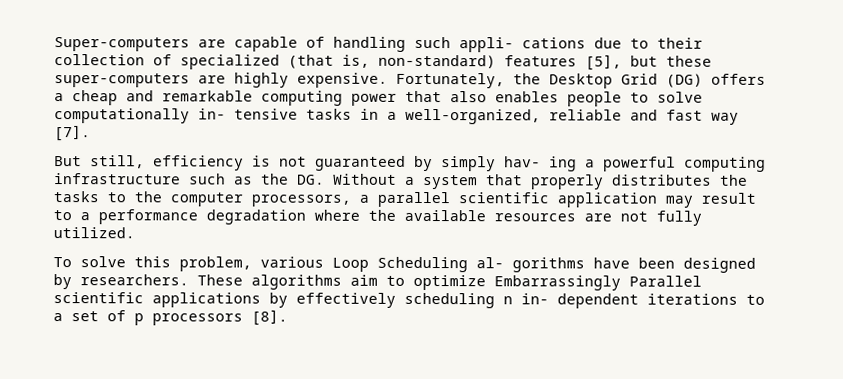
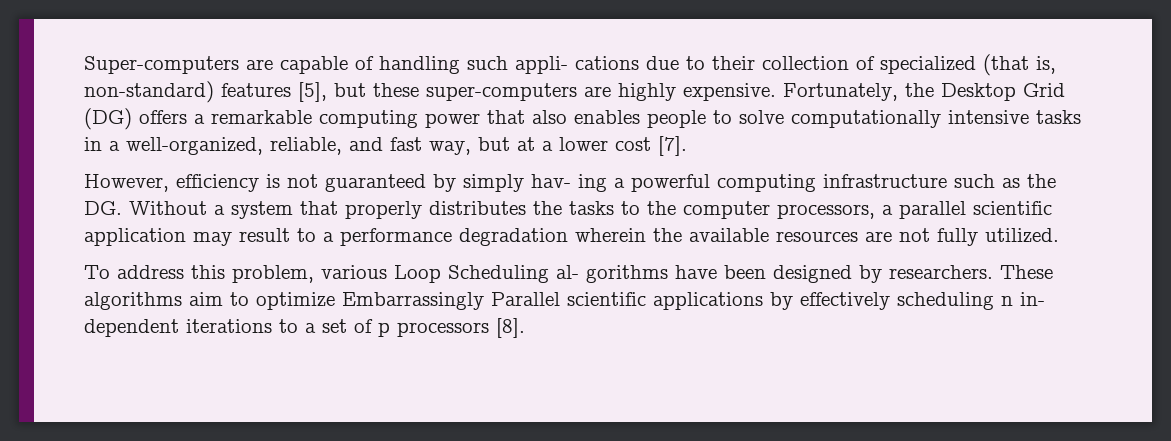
[72,90,154,106] cheap and -> (205, 119) none
[198,108,298,120] in- tensive -> [948,110,1029,124] intensive
[549,109,622,121] reliable -> [270,137,342,155] reliable,
[711,112,739,125] way -> [429,137,651,155] way, but at a lower cost
[54,155,145,169] But still, -> [84,174,169,192] However,
[314,209,360,221] where -> [575,228,646,242] wherein
[80,256,126,268] solve -> [117,265,184,279] address

